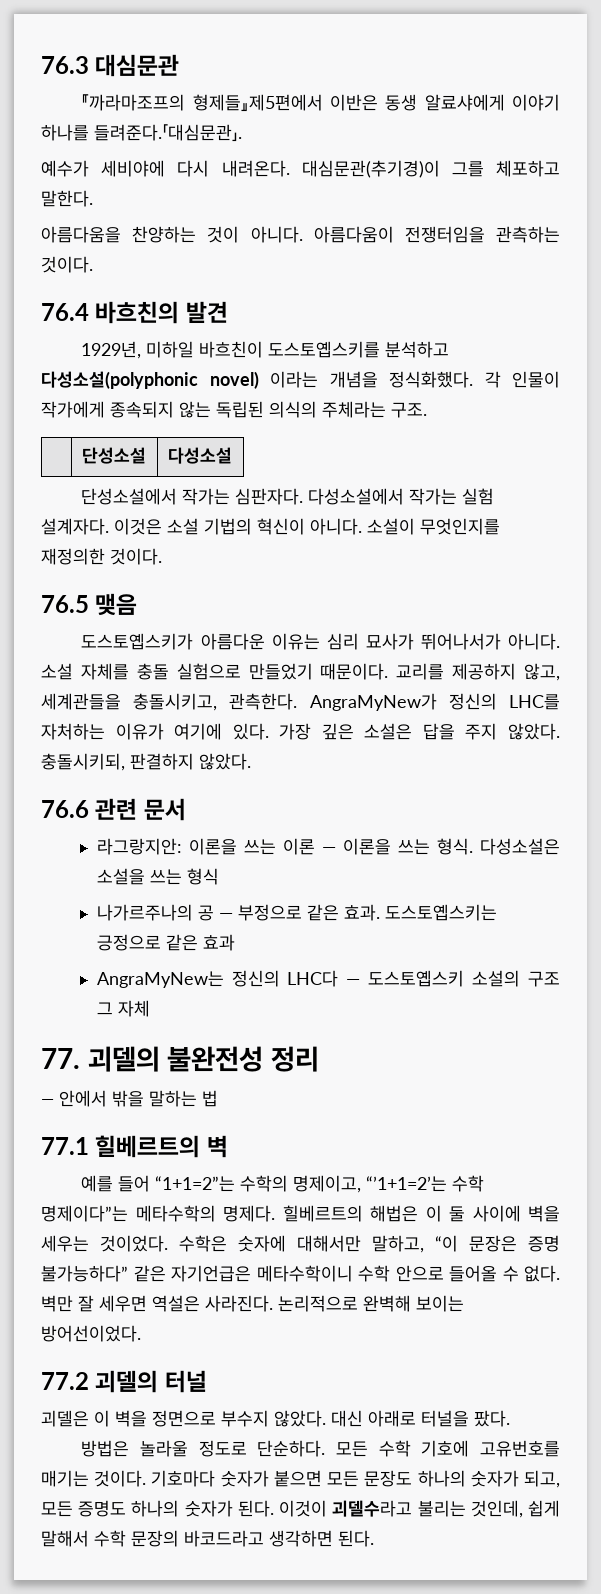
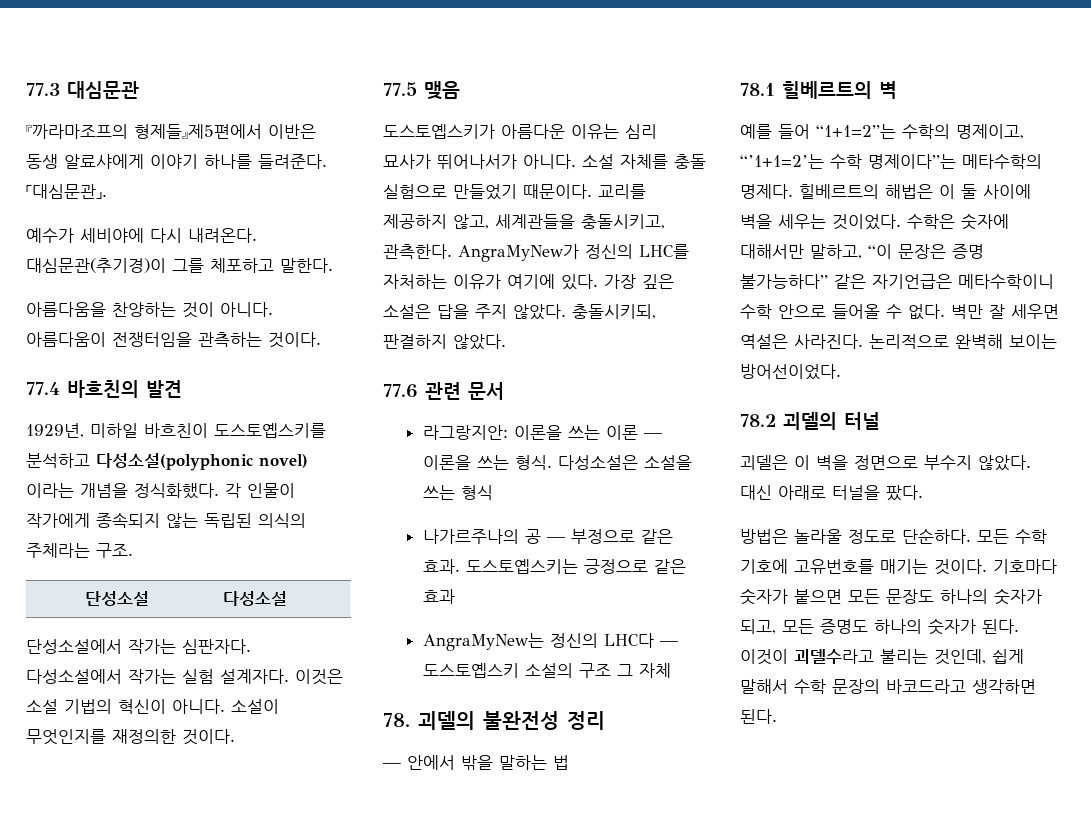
[41,56,89,74] 76.3 -> [26,83,60,96] 77.3
[41,303,89,321] 76.4 -> [26,382,60,395] 77.4
[41,595,89,613] 76.5 -> [383,82,417,96] 77.5
[41,800,89,818] 76.6 -> [383,384,418,398] 77.6
[41,1048,80,1069] 77. -> [383,713,410,727] 78.
[41,1137,89,1155] 77.1 -> [740,83,775,96] 78.1
[41,1372,89,1390] 77.2 -> [740,414,776,427] 78.2

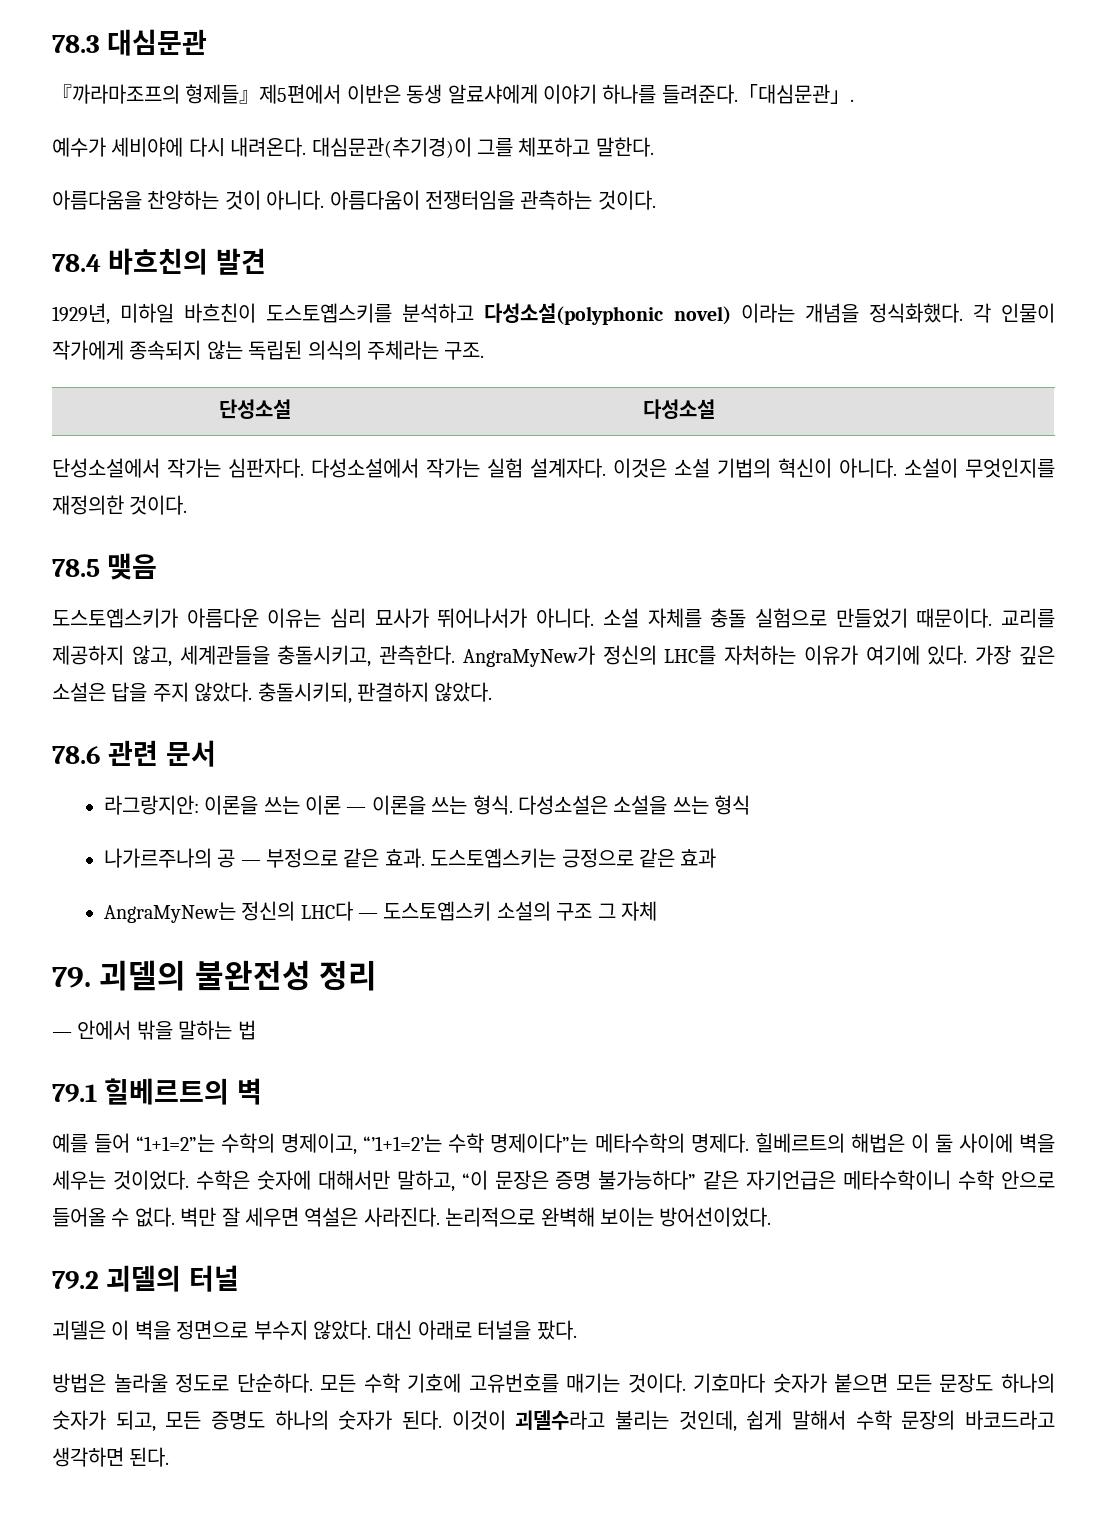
[26,83,60,96] 77.3 -> [52,35,100,53] 78.3
[26,382,60,395] 77.4 -> [52,254,101,272] 78.4
[383,82,417,96] 77.5 -> [52,559,100,577] 78.5
[383,384,418,398] 77.6 -> [52,746,101,764] 78.6
[383,713,410,727] 78. -> [52,967,91,988] 79.
[740,83,775,96] 78.1 -> [52,1084,97,1102] 79.1
[740,414,776,427] 78.2 -> [52,1271,99,1289] 79.2

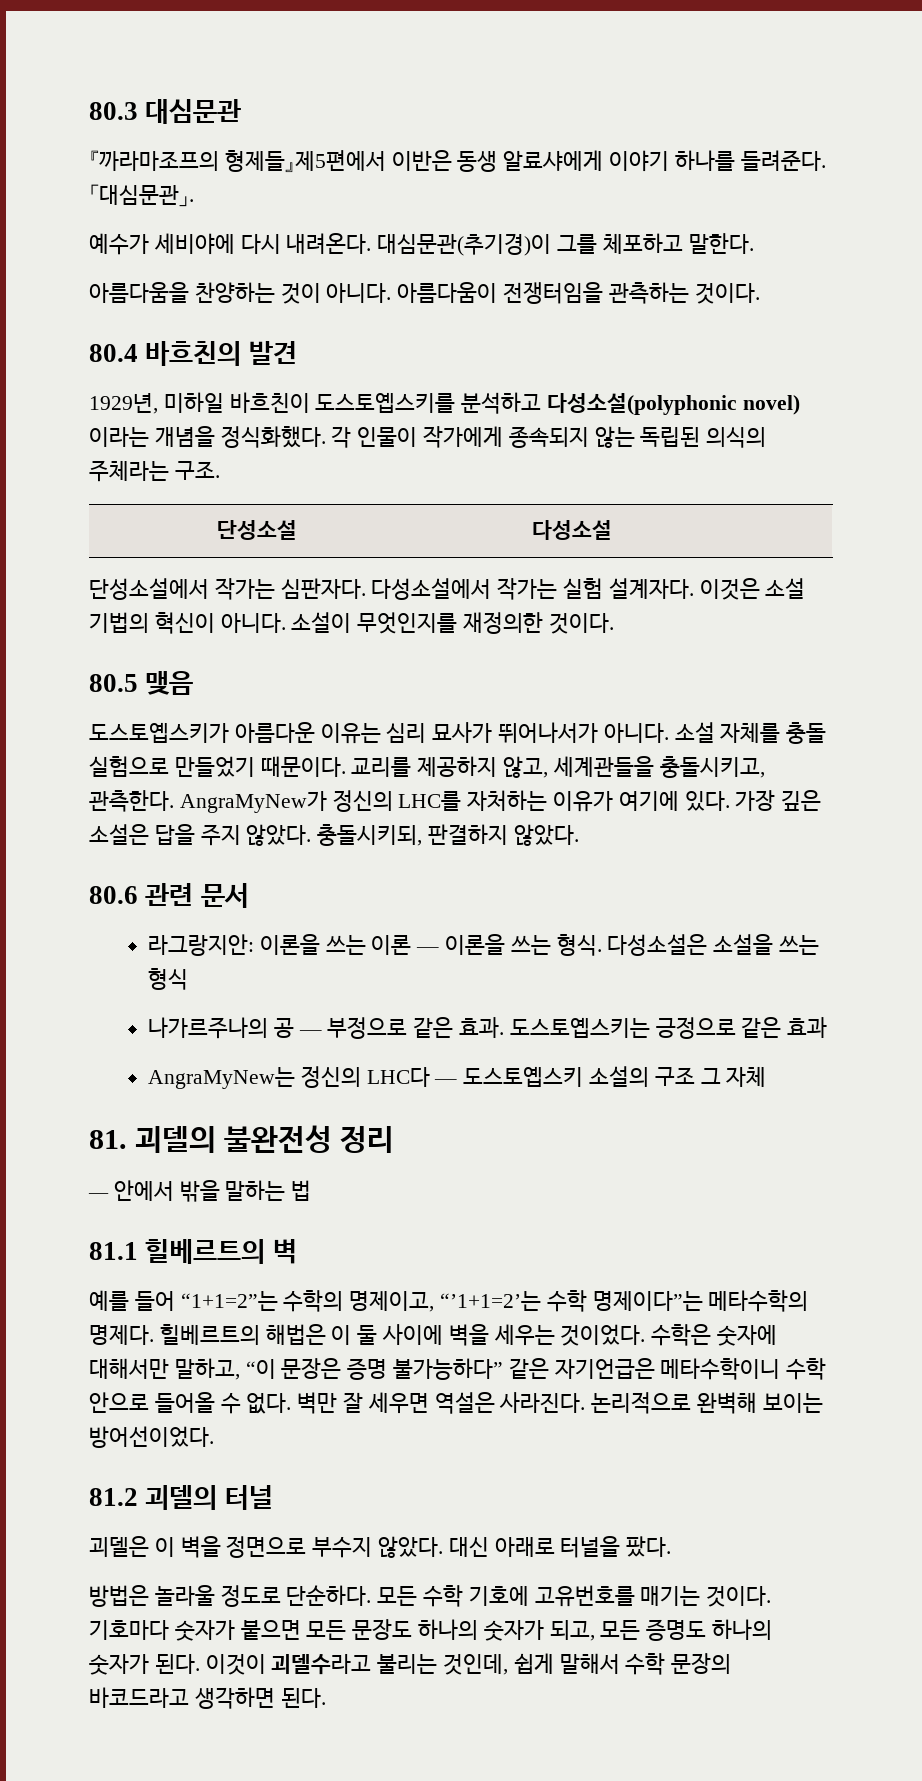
[52,35,100,53] 78.3 -> [89,102,138,120] 80.3
[52,254,101,272] 78.4 -> [89,344,138,362] 80.4
[52,559,100,577] 78.5 -> [89,674,138,692] 80.5
[52,746,101,764] 78.6 -> [89,886,138,904] 80.6
[52,967,91,988] 79. -> [89,1130,127,1149] 81.
[52,1084,97,1102] 79.1 -> [89,1242,138,1260] 81.1
[52,1271,99,1289] 79.2 -> [89,1488,138,1506] 81.2

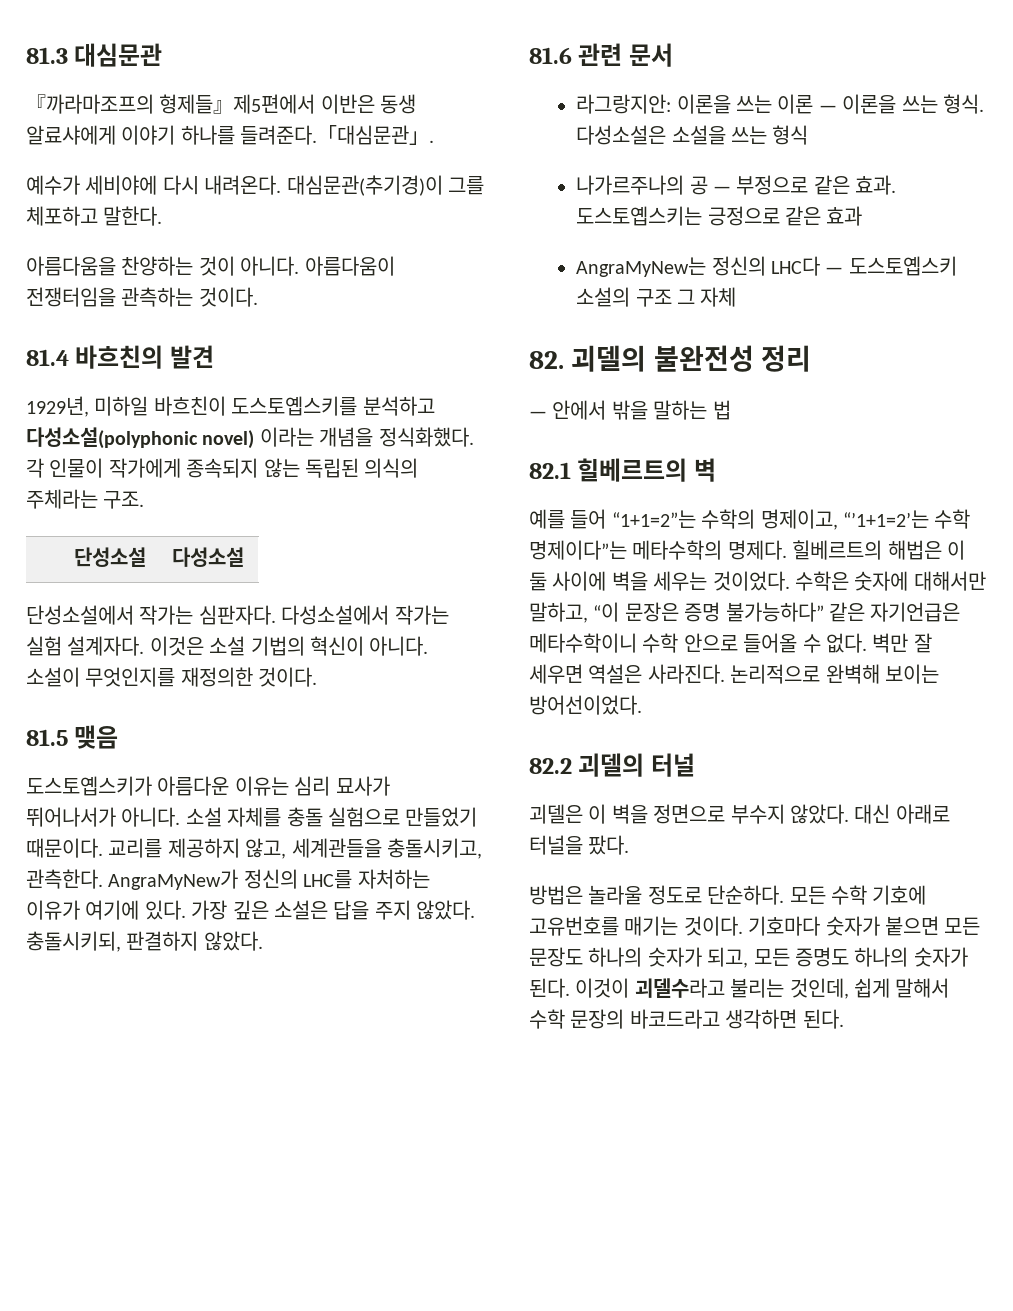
[89,102,138,120] 80.3 -> [26,47,68,64] 81.3
[89,344,138,362] 80.4 -> [26,349,69,366] 81.4
[89,674,138,692] 80.5 -> [26,729,68,746] 81.5
[89,886,138,904] 80.6 -> [529,47,572,64] 81.6
[89,1130,127,1149] 81. -> [529,351,564,369] 82.
[89,1242,138,1260] 81.1 -> [529,462,571,479] 82.1
[89,1488,138,1506] 81.2 -> [529,758,572,774] 82.2

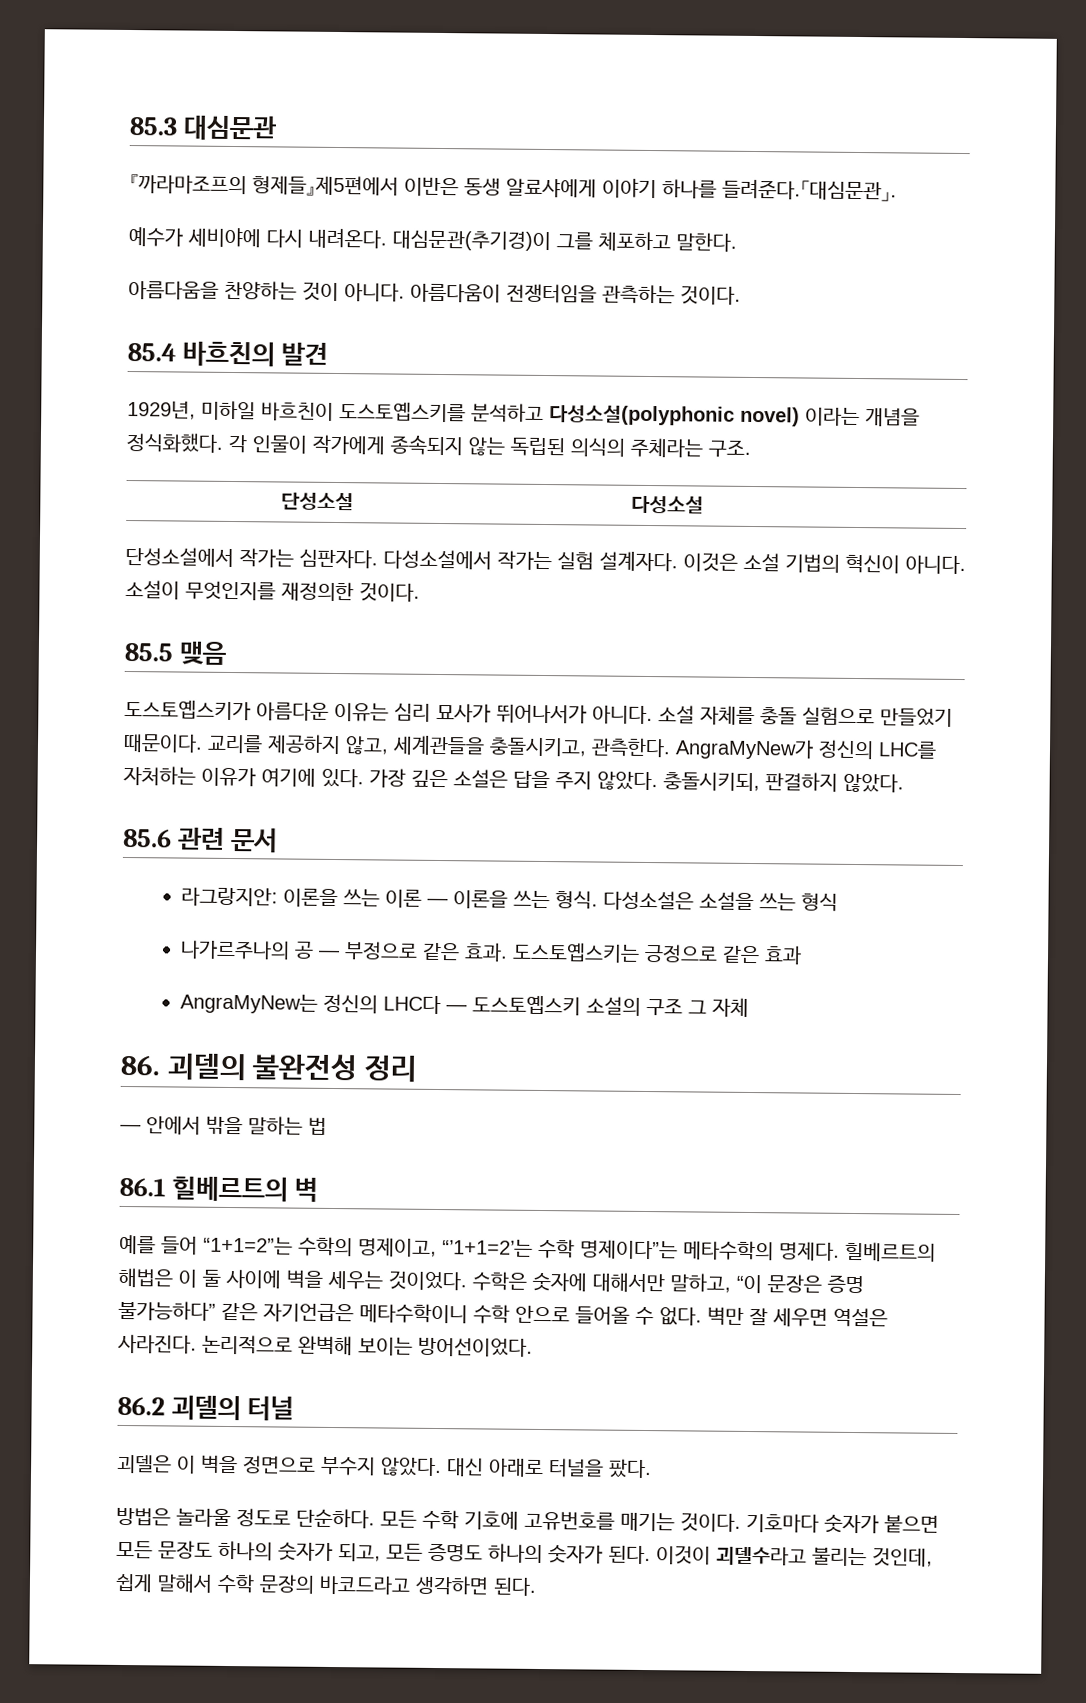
[26,47,68,64] 81.3 -> [129,117,178,136] 85.3
[26,349,69,366] 81.4 -> [127,342,176,362] 85.4
[26,729,68,746] 81.5 -> [124,642,173,662] 85.5
[529,47,572,64] 81.6 -> [123,828,172,848] 85.6
[529,351,564,369] 82. -> [120,1054,161,1076] 86.
[529,462,571,479] 82.1 -> [119,1177,166,1197] 86.1
[529,758,572,774] 82.2 -> [117,1396,165,1416] 86.2

